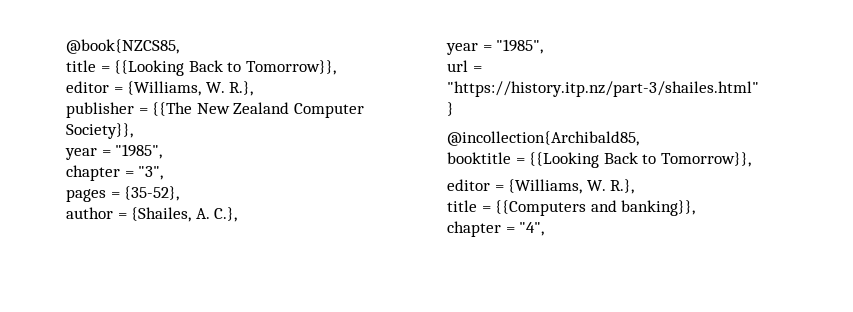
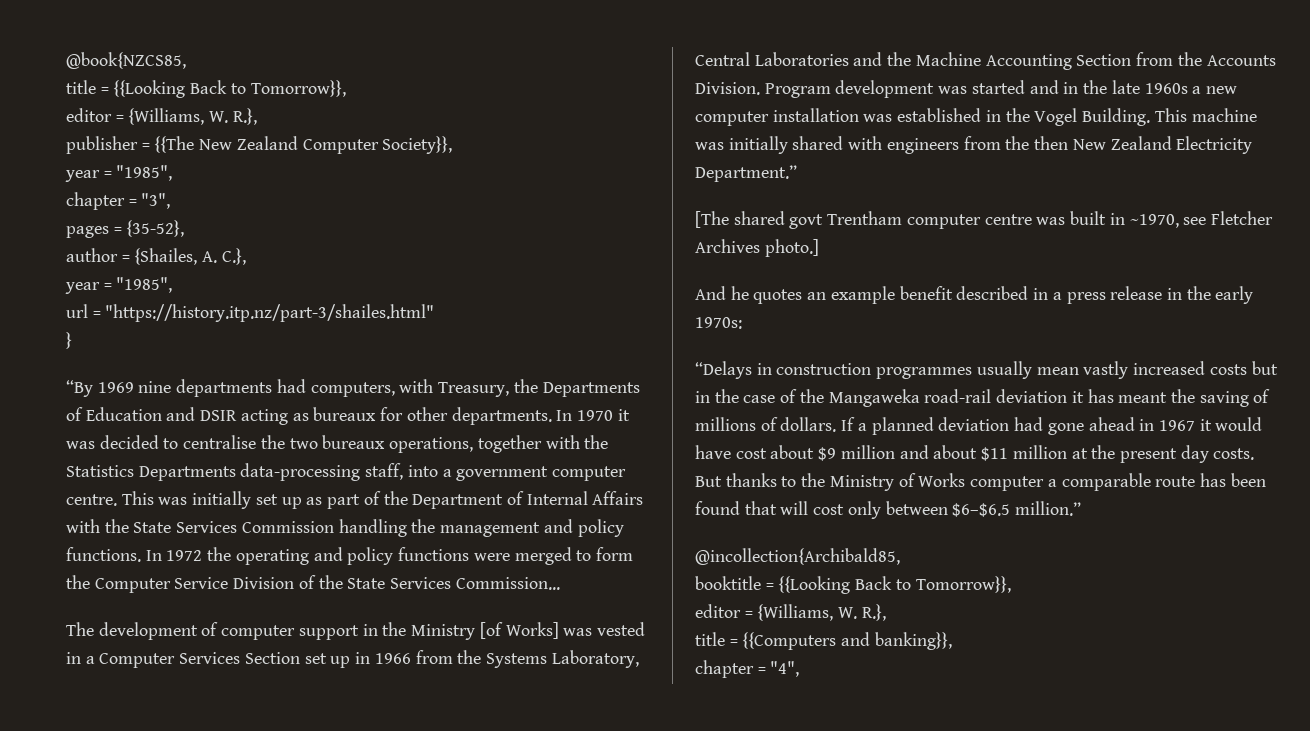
(454, 109) none -> [66,379,640,397] [66,407,630,425] [66,435,609,453] [66,463,627,481] [66,491,644,509] [66,519,624,537] [66,547,633,565] [66,575,560,593] [66,622,645,640] [66,650,639,668] [695,52,1276,70] [695,80,1237,98] [695,108,1257,126] [695,136,1253,154] [695,165,797,182] [695,211,1273,229] [695,239,819,257] [695,286,1254,304] [695,317,742,329] [695,361,1278,379] [695,389,1271,407] [695,417,1263,435] [695,445,1255,463] [695,473,1266,491] [695,501,1082,519] // “By 1969 nine departments had computers, with Treasury, the Departments of Education and DSIR acting as bureaux for other departments. In 1970 it was decided to centralise the two bureaux operations, together with the Statistics Departments data-processing staff, into a government computer centre. This was initially set up as part of the Department of Internal Affairs with the State Services Commission handling the management and policy functions. In 1972 the operating and policy functions were merged to form the Computer Service Division of the State Services Commission... // The development of computer support in the Ministry [of Works] was vested in a Computer Services Section set up in 1966 from the Systems Laboratory, Central Laboratories and the Machine Accounting Section from the Accounts Division. Program development was started and in the late 1960s a new computer installation was established in the Vogel Building. This machine was initially shared with engineers from the then New Zealand Electricity Department.” // [The shared govt Trentham computer centre was built in ~1970, see Fletcher Archives photo.] // And he quotes an example benefit described in a press release in the early 1970s: // “Delays in construction programmes usually mean vastly increased costs but in the case of the Mangaweka road-rail deviation it has meant the saving of millions of dollars. If a planned deviation had gone ahead in 1967 it would have cost about $9 million and about $11 million at the present day costs. But thanks to the Ministry of Works computer a comparable route has been found that will cost only between $6–$6.5 million.”

